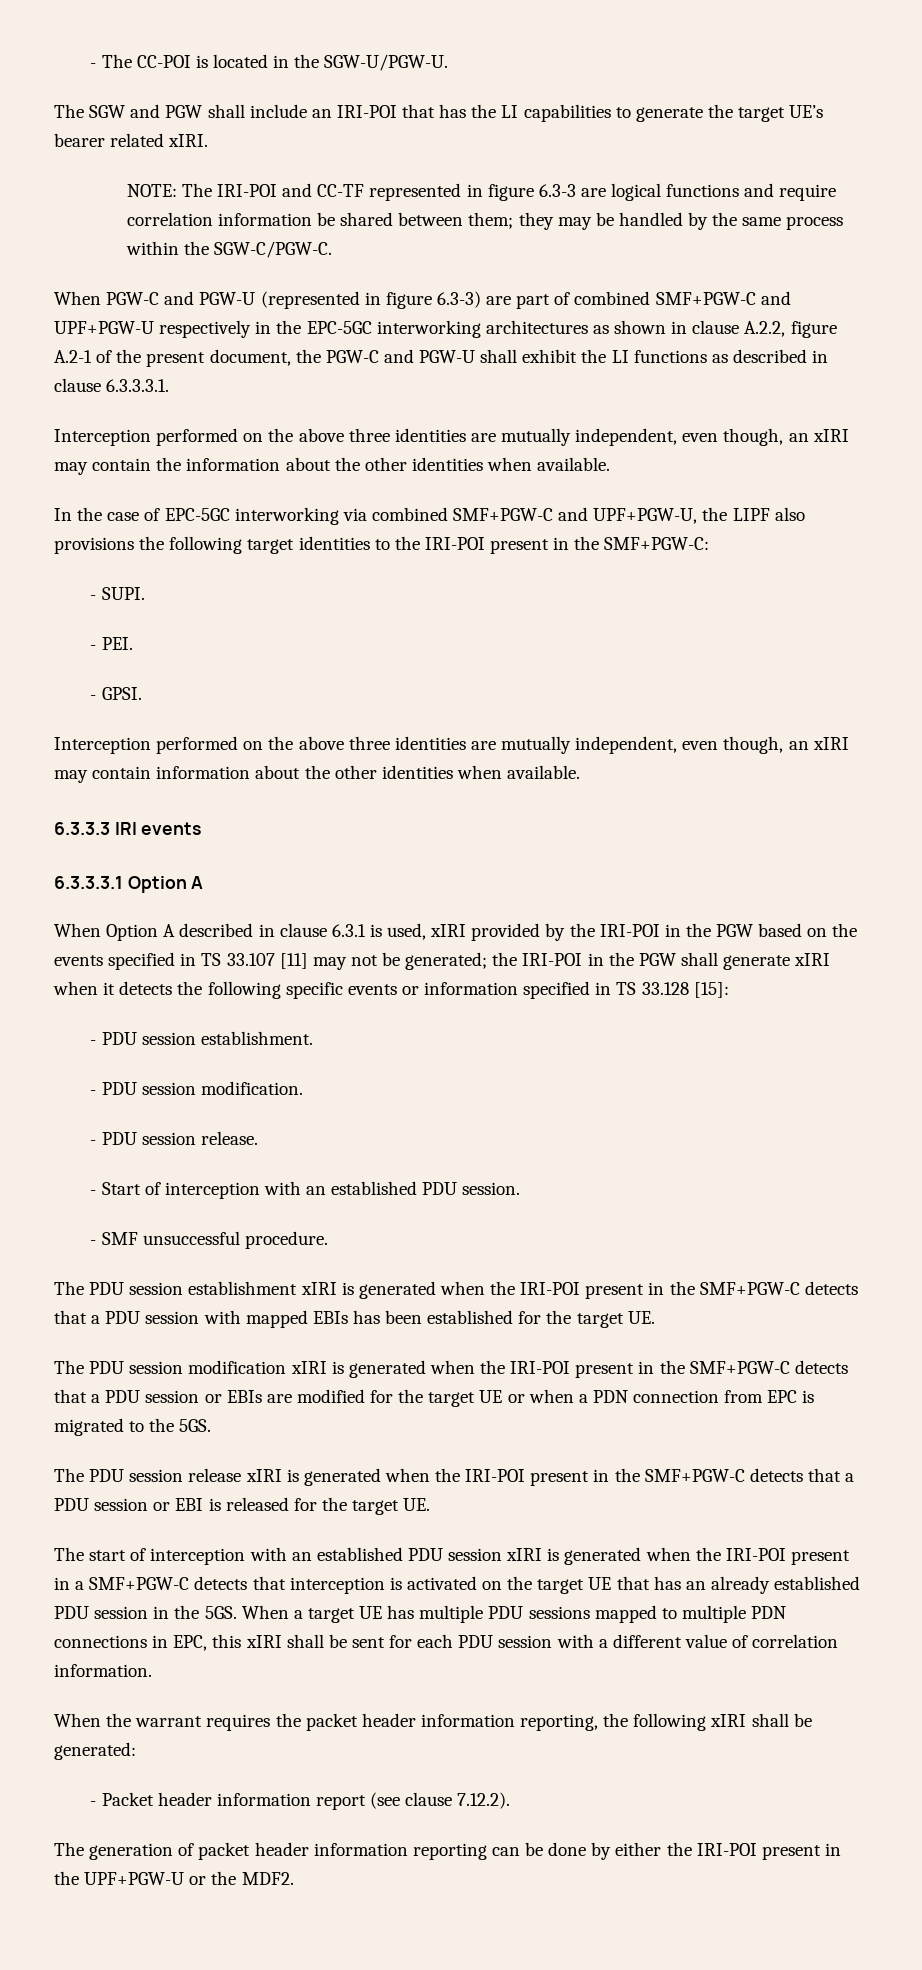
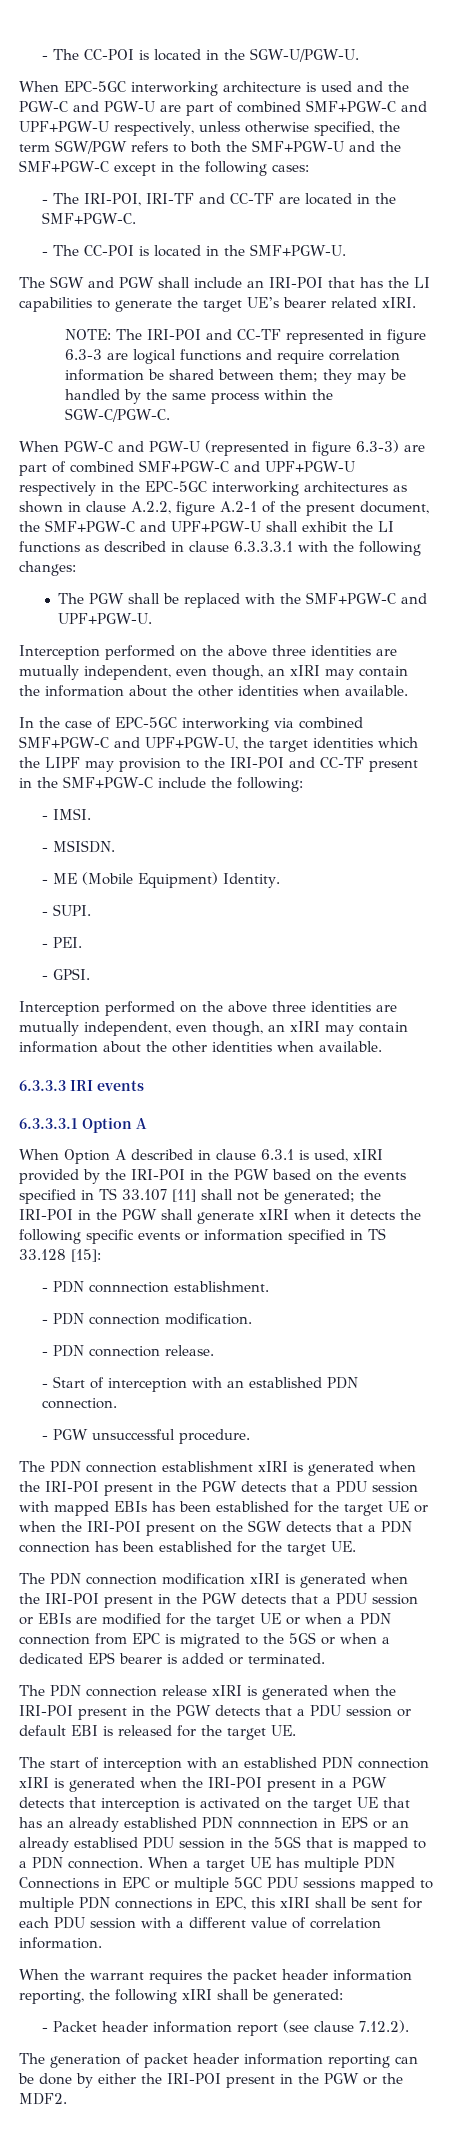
(449, 62) none -> [19,81,409,96] [19,100,427,116] [19,121,400,136] [19,140,401,154] [19,160,309,176] [41,193,396,206] [41,212,136,224] [41,244,346,257] // When EPC-5GC interworking architecture is used and the PGW-C and PGW-U are part of combined SMF+PGW-C and UPF+PGW-U respectively, unless otherwise specified, the term SGW/PGW refers to both the SMF+PGW-U and the SMF+PGW-C except in the following cases: // - The IRI-POI, IRI-TF and CC-TF are located in the SMF+PGW-C. // - The CC-POI is located in the SMF+PGW-U.
[325,349,476,363] PGW-C and PGW-U -> [45,520,261,532] SMF+PGW-C and UPF+PGW-U
[106,379,170,392] 6.3.3.3.1. -> [234,541,421,556] [19,561,76,576] [58,592,428,608] [58,613,153,624] 6.3.3.3.1 with the following changes: // The PGW shall be replaced with the SMF+PGW-C and UPF+PGW-U.
[732,507,805,521] [54,536,370,554] LIPF also provisions the following target identities -> [269,737,418,752] [19,757,181,772] target identities which the LIPF may provision
[490,536,710,554] present in the SMF+PGW-C: -> [289,757,418,772] [19,776,303,792] [41,808,91,820] [41,840,115,853] [41,872,280,888] and CC-TF present in the SMF+PGW-C include the following: // - IMSI. // - MSISDN. // - ME (Mobile Equipment) Identity.
[312,957,347,970] may -> [201,1189,233,1200] shall
[101,1032,196,1045] PDU session -> [52,1281,169,1293] PDN connnection
[101,1082,196,1095] PDU session -> [52,1313,160,1325] PDN connection
[101,1132,196,1145] PDU session -> [52,1345,160,1357] PDN connection
[422,1182,521,1195] [90,1232,138,1245] PDU session. // - SMF -> [326,1377,358,1389] [41,1398,117,1409] [41,1429,88,1440] PDN connection. // - PGW
[89,1282,184,1295] PDU session -> [50,1461,157,1473] PDN connection
[699,1282,800,1295] SMF+PGW-C -> [202,1481,237,1492] PGW
[627,1311,655,1324] [54,1360,184,1374] UE. // The PDU session -> [388,1501,428,1513] [19,1520,412,1536] [19,1541,356,1556] [19,1573,157,1585] UE or when the IRI-POI present on the SGW detects that a PDN connection has been established for the target UE. // The PDN connection
[689,1361,790,1374] SMF+PGW-C -> [202,1593,237,1604] PGW
[179,1419,212,1432] [54,1468,184,1482] 5GS. // The PDU session -> [289,1632,390,1645] [19,1652,325,1665] [19,1685,157,1697] 5GS or when a dedicated EPS bearer is added or terminated. // The PDN connection
[644,1468,855,1482] [54,1498,171,1511] SMF+PGW-C detects that a PDU session or -> [176,1705,411,1717] [19,1725,66,1736] PGW detects that a PDU session or default
[407,1548,503,1561] PDU session -> [322,1757,429,1769] PDN connection
[89,1577,190,1590] SMF+PGW-C -> [352,1777,387,1788] PGW
[54,1605,237,1619] PDU session in the 5GS. -> [202,1816,409,1829] [19,1836,426,1852] [19,1857,143,1869] PDN connnection in EPS or an already establised PDU session in the 5GS that is mapped to a PDN connection.
(484, 1614) none -> [364,1857,395,1869] [19,1877,262,1892] PDN Connections in EPC or multiple 5GC
[84,1872,185,1885] UPF+PGW-U -> [324,2073,359,2084] PGW

